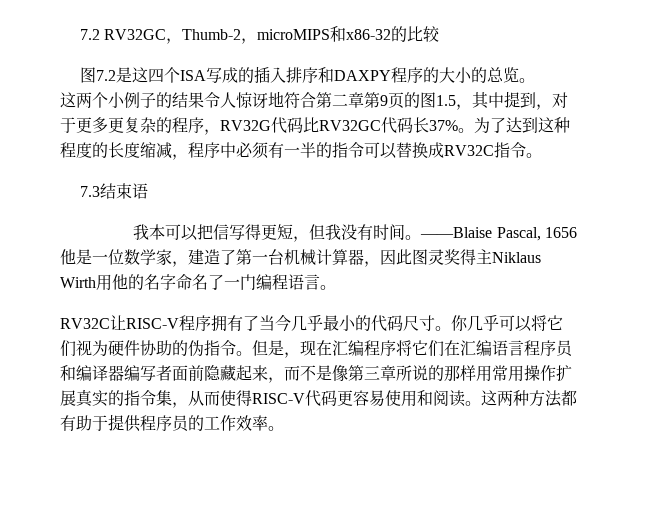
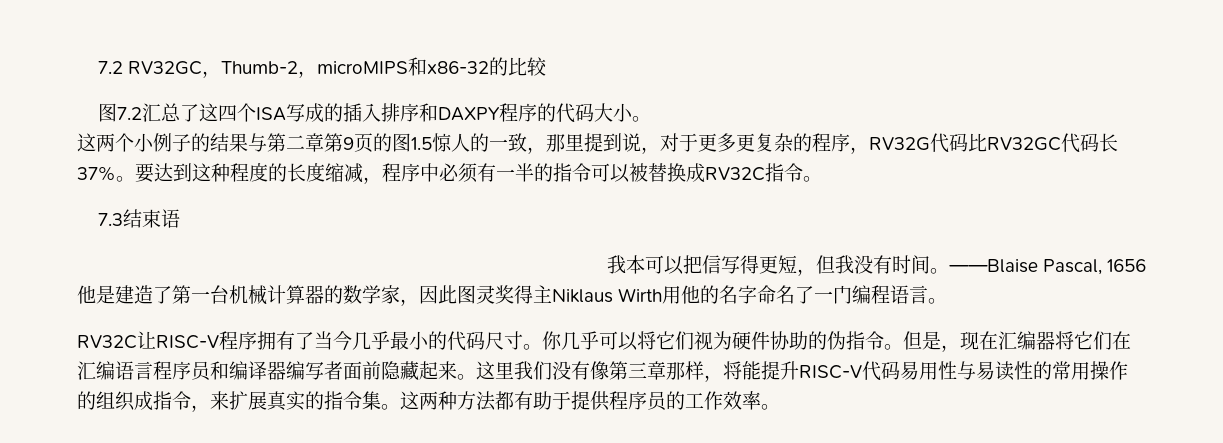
[116,67,133,83] 是 -> [142,103,200,122] 汇总了
[439,67,520,83] 大小的总览 -> [556,103,634,123] 代码大小
[204,91,316,108] 令人惊讶地符合 -> [248,133,267,152] 与
[456,91,536,110] ，其中提到 -> [432,133,641,154] 惊人的一致，那里提到说
[474,117,506,133] 为了 -> [135,163,154,183] 要
(397, 150) none -> [629,163,648,182] 被
[92,249,188,267] 一位数学家， -> (115, 294) none
(364, 257) none -> [324,285,400,304] 的数学家
[364,340,396,356] 程序 -> [1036,331,1055,350] 器
[268,365,572,383] [60,389,465,408] ，而不是像第三章所说的那样用常用操作扩展真实的指令集，从而使得RISC-V代码更容易使用和阅读 -> [457,361,1128,382] [77,391,381,412] 。这里我们没有像第三章那样，将能提升RISC-V代码易用性与易读性的常用操作的组织成指令，来扩展真实的指令集

